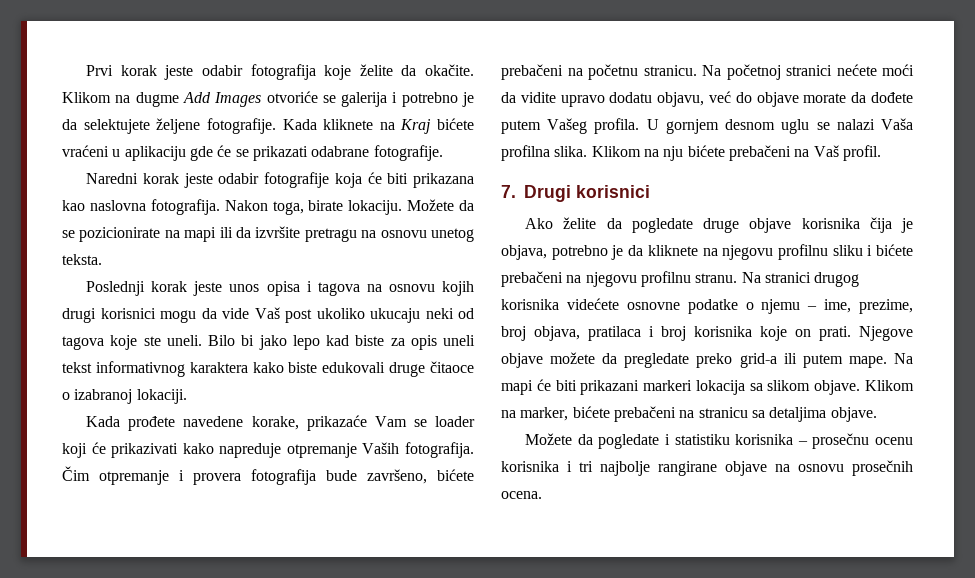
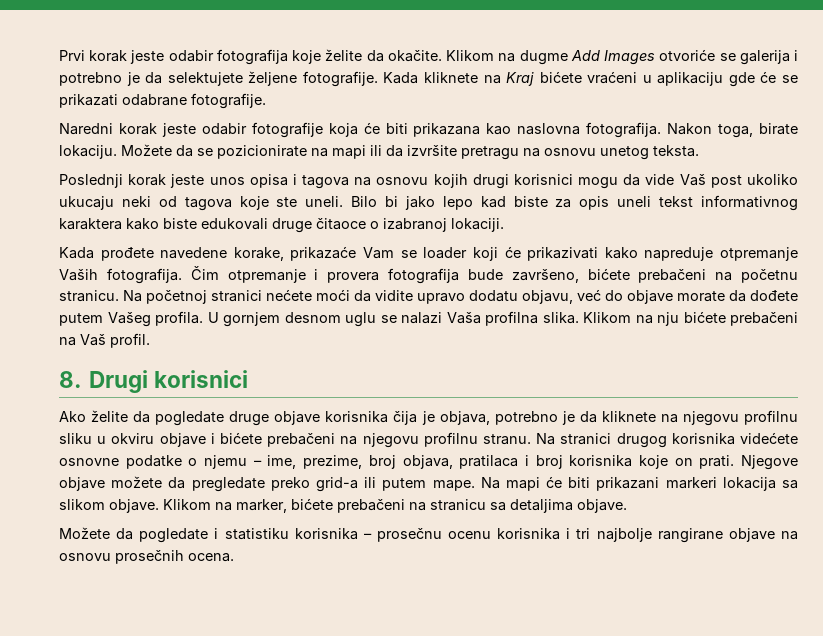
[501,185,516,198] 7. -> [59,371,82,388] 8.
(863, 250) none -> [97,433,206,447] u okviru objave

